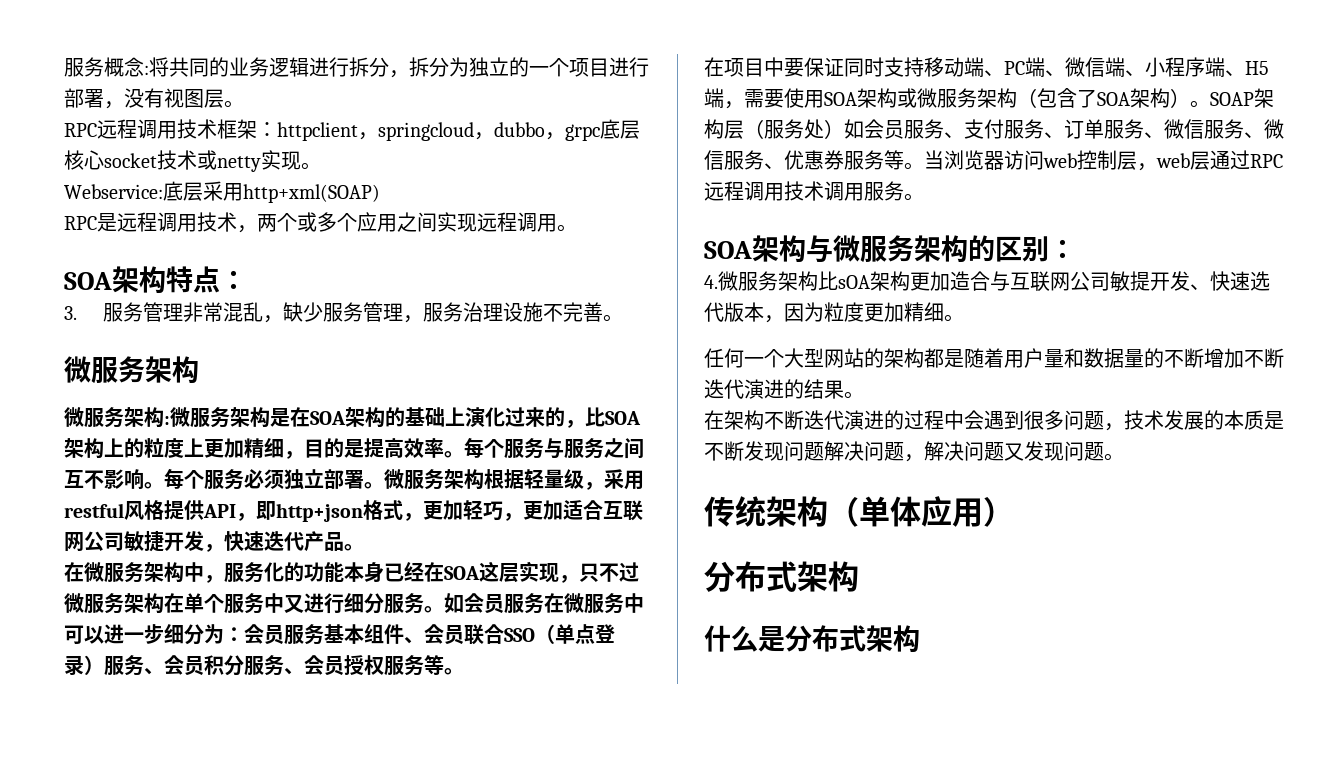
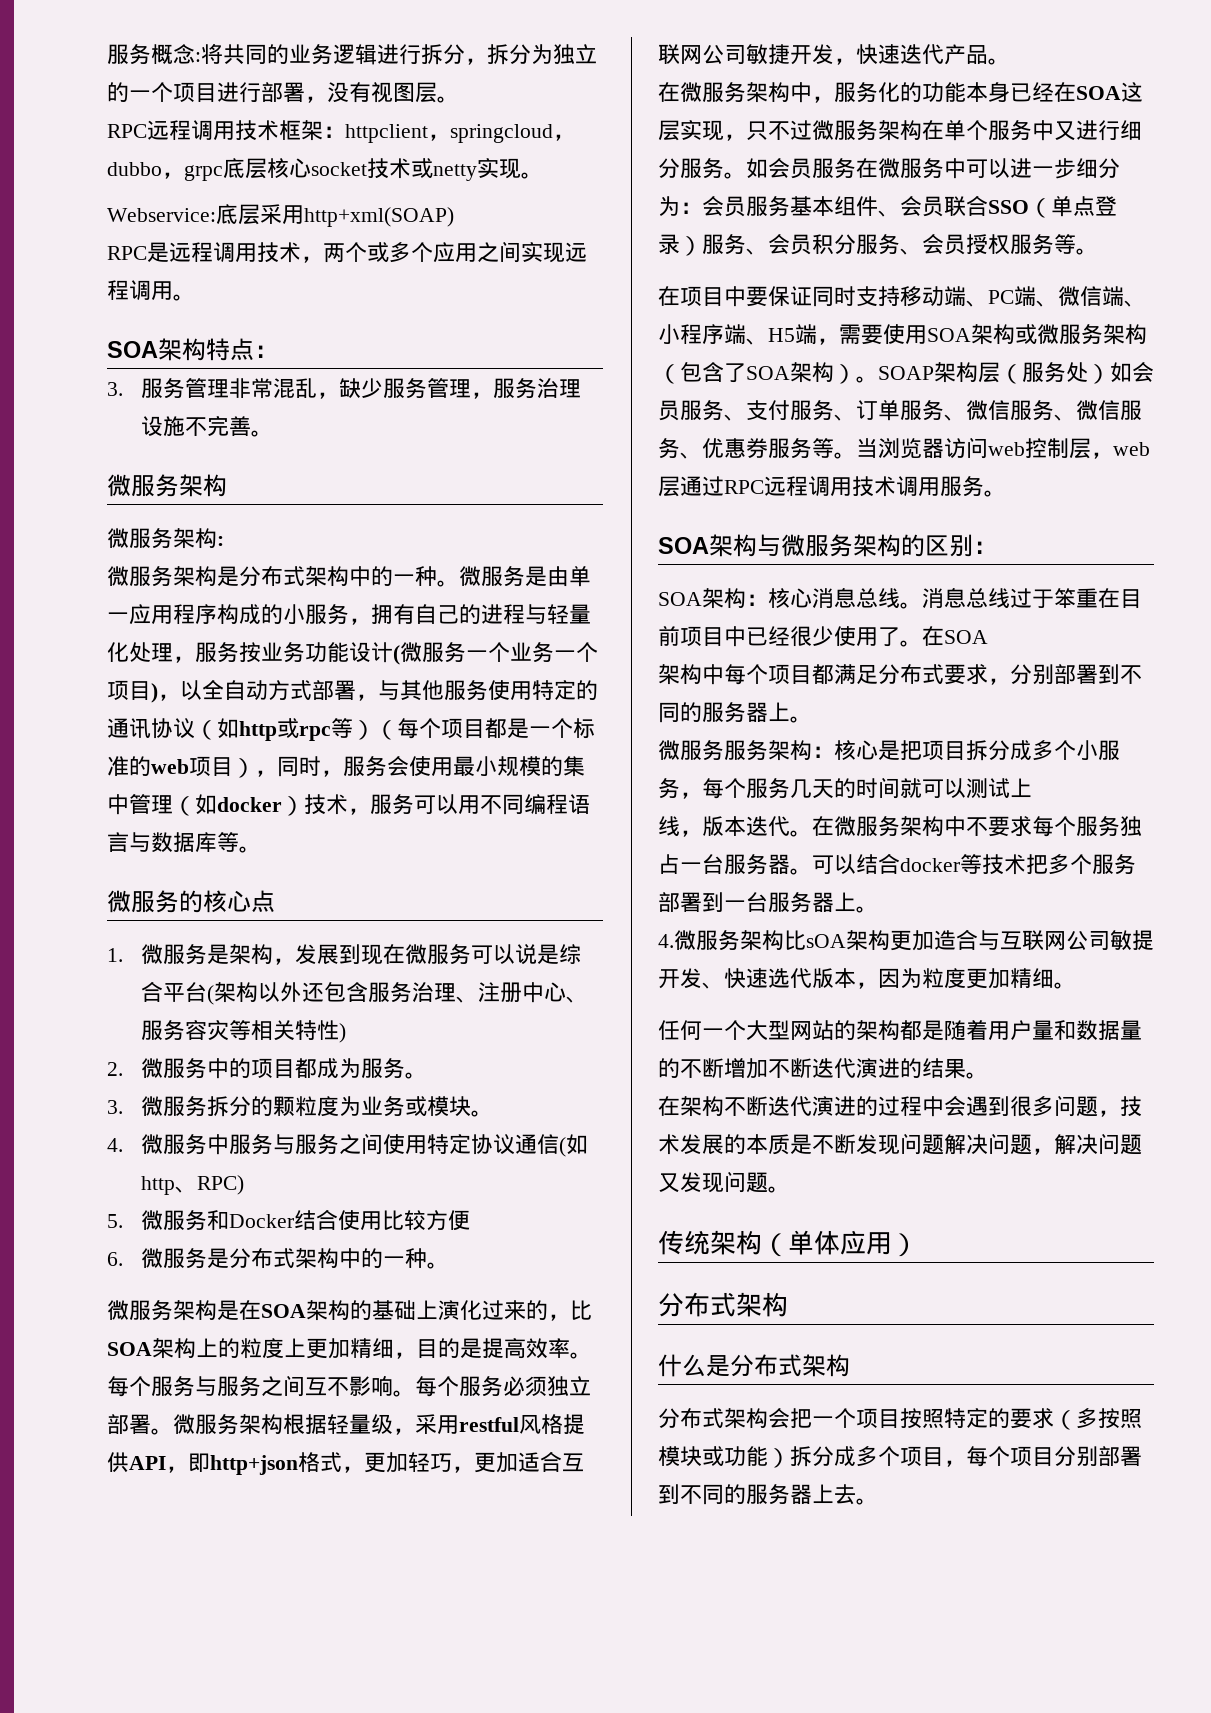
(170, 420) none -> [107,566,591,587] [107,604,591,625] [107,642,598,665] [107,680,598,703] [107,718,595,741] [107,756,585,778] [107,794,590,816] [107,832,261,853] [107,890,275,913] [107,944,582,965] [141,981,589,1005] [141,1020,347,1043] [107,1058,428,1079] [107,1096,494,1117] [107,1133,589,1157] [141,1175,245,1195] [107,1209,471,1231] [107,1248,450,1269] // 微服务架构是分布式架构中的一种。微服务是由单一应用程序构成的小服务，拥有自己的进程与轻量化处理，服务按业务功能设计(微服务一个业务一个项目)，以全自动方式部署，与其他服务使用特定的通讯协议（如http或rpc等）（每个项目都是一个标准的web项目），同时，服务会使用最小规模的集中管理（如docker）技术，服务可以用不同编程语言与数据库等。 // 微服务的核心点 // 1.微服务是架构，发展到现在微服务可以说是综合平台(架构以外还包含服务治理、注册中心、服务容灾等相关特性) // 2.微服务中的项目都成为服务。 // 3.微服务拆分的颗粒度为业务或模块。 // 4.微服务中服务与服务之间使用特定协议通信(如http、RPC) // 5.微服务和Docker结合使用比较方便 // 6.微服务是分布式架构中的一种。 //
(1076, 249) none -> [658,587,1142,609] [658,625,988,647] [658,664,1142,685] [658,702,812,723] [658,740,1120,761] [658,777,1032,799] [658,816,1142,837] [658,853,1136,875] [658,892,878,913] // SOA架构：核心消息总线。消息总线过于笨重在目前项目中已经很少使用了。在SOA // 架构中每个项目都满足分布式要求，分别部署到不同的服务器上。 // 微服务服务架构：核心是把项目拆分成多个小服务，每个服务几天的时间就可以测试上 // 线，版本迭代。在微服务架构中不要求每个服务独占一台服务器。可以结合docker等技术把多个服务部署到一台服务器上。
(920, 639) none -> [658,1408,1142,1430] [658,1446,1142,1468] [658,1484,878,1505] // 分布式架构会把一个项目按照特定的要求（多按照模块或功能）拆分成多个项目，每个项目分别部署到不同的服务器上去。

